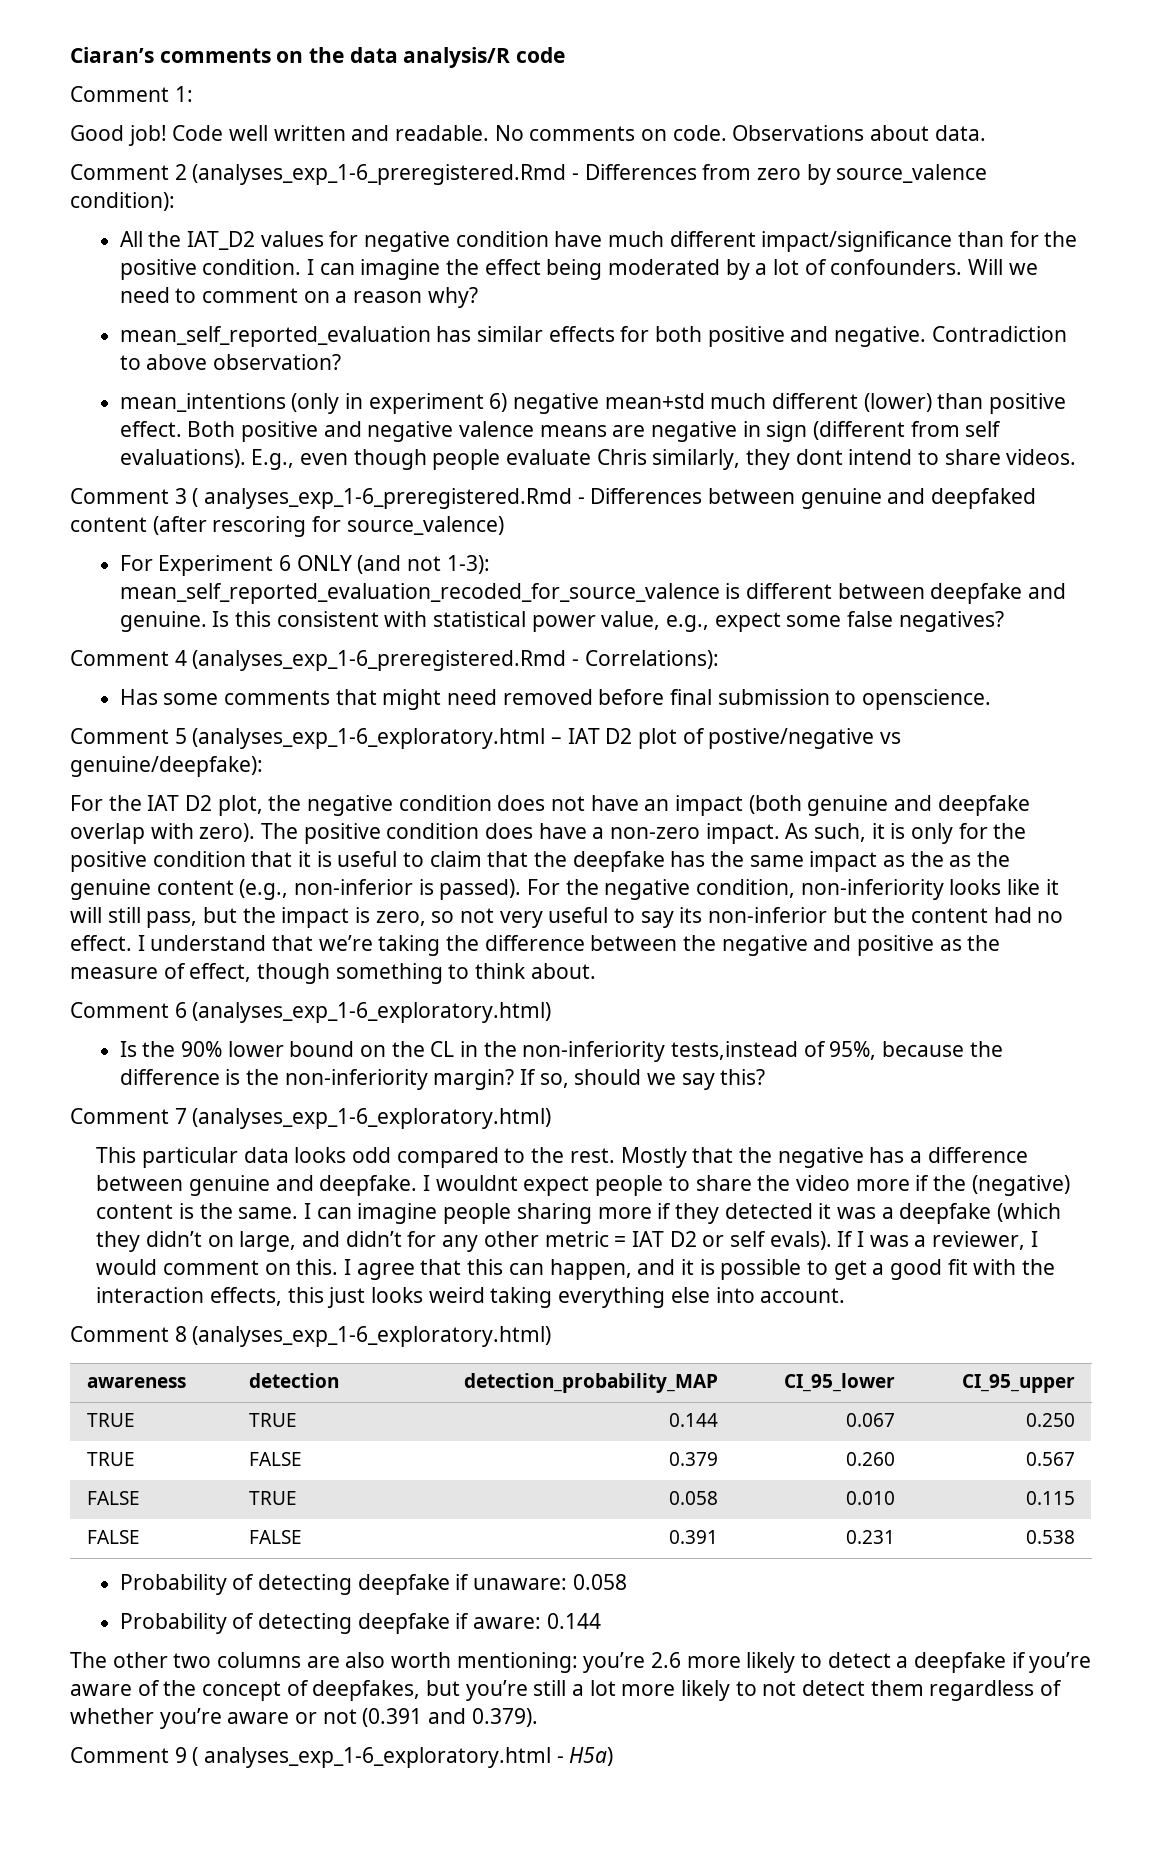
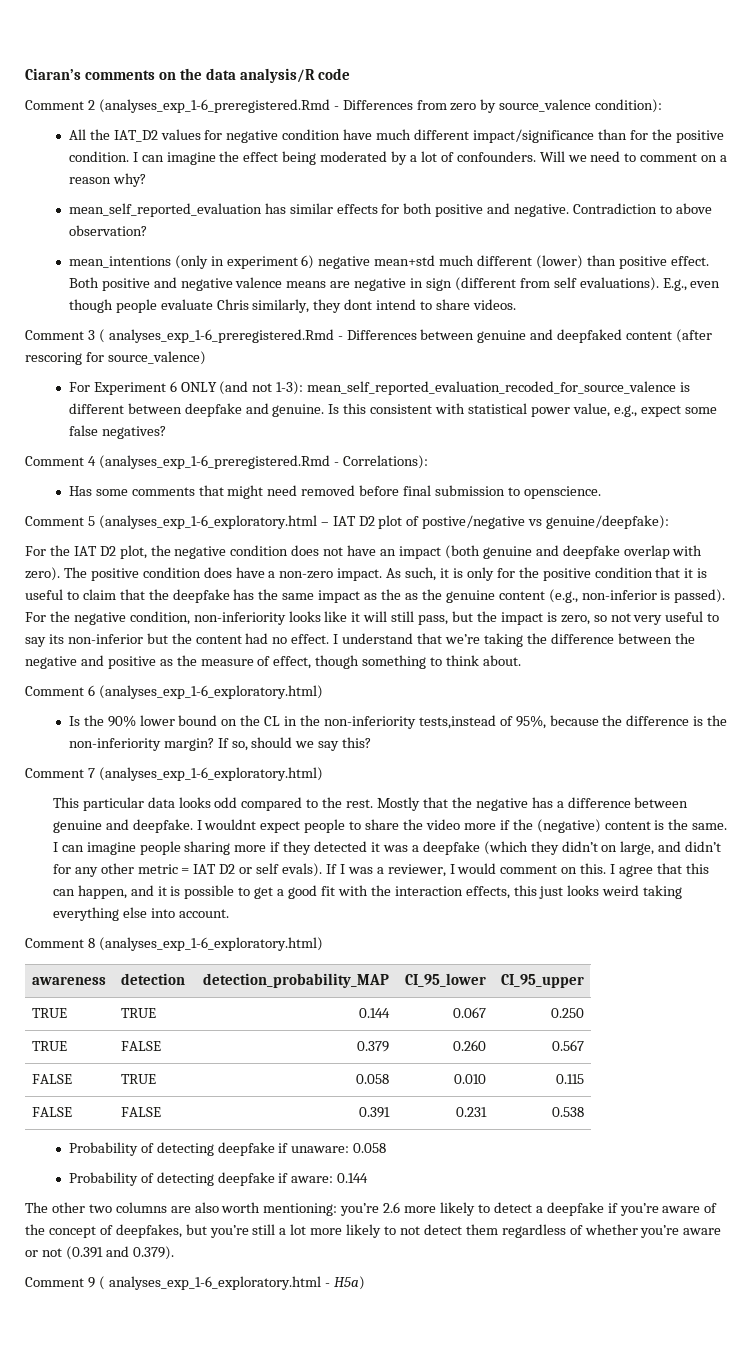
[70,86,193,102] [70,125,986,146] // Comment 1: // Good job! Code well written and readable. No comments on code. Observations about data. -> (351, 74) none

